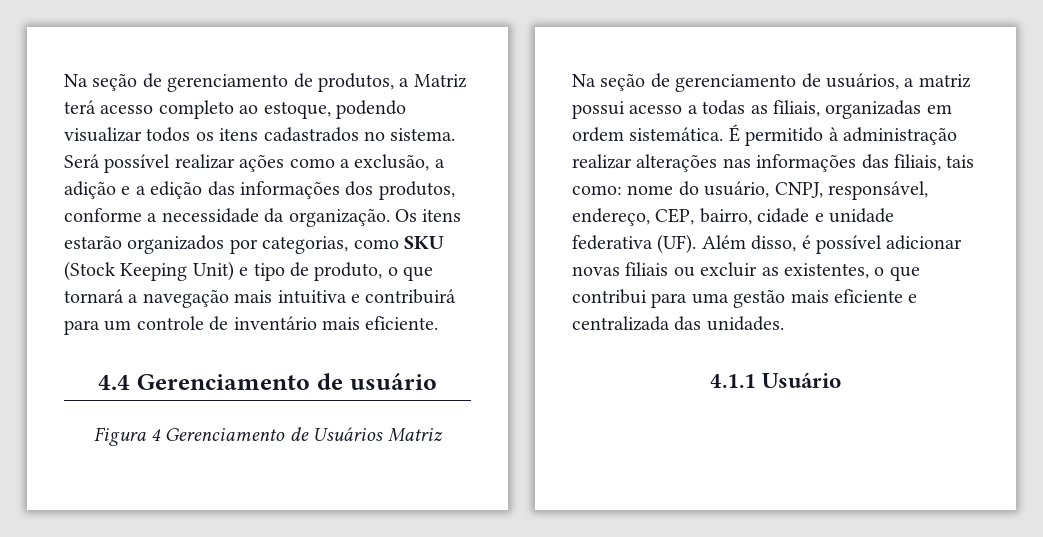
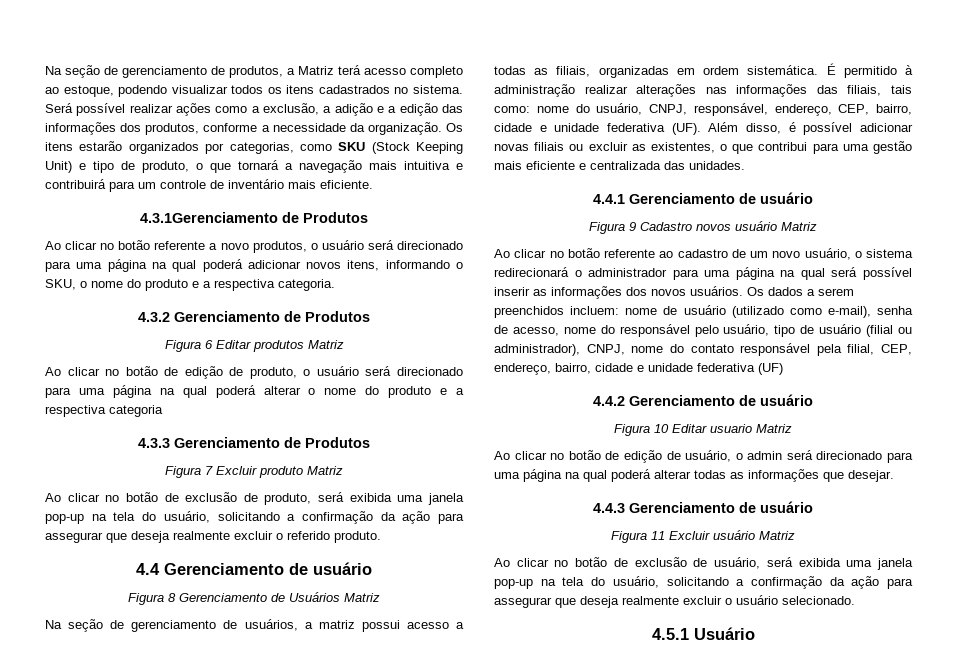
(439, 323) none -> [140,212,368,223] [45,240,463,253] [45,259,464,272] [45,279,335,291] [138,311,370,322] [164,340,344,352] [45,366,463,379] [45,385,465,398] [45,405,163,417] [138,437,370,448] [165,466,343,478] [45,492,464,505] [45,511,464,524] [45,531,381,543] // 4.3.1Gerenciamento de Produtos // Ao clicar no botão referente a novo produtos, o usuário será direcionado para uma página na qual poderá adicionar novos itens, informando o SKU, o nome do produto e a respectiva categoria. // 4.3.2 Gerenciamento de Produtos // Figura 6 Editar produtos Matriz // Ao clicar no botão de edição de produto, o usuário será direcionado para uma página na qual poderá alterar o nome do produto e a respectiva categoria // 4.3.3 Gerenciamento de Produtos // Figura 7 Excluir produto Matriz // Ao clicar no botão de exclusão de produto, será exibida uma janela pop-up na tela do usuário, solicitando a confirmação da ação para assegurar que deseja realmente excluir o referido produto.
[150,429,161,441] 4 -> [168,593,176,602] 8
[709,374,756,388] 4.1.1 -> [593,192,813,204] [589,221,817,234] [494,248,913,260] [494,267,912,280] [494,286,854,299] [494,305,913,318] [494,324,913,337] [494,343,912,356] [494,363,783,375] [593,394,813,406] [614,424,792,436] [494,450,913,463] [494,469,894,482] [593,501,813,513] [611,530,795,543] [494,557,913,570] [494,576,913,589] [494,595,855,608] [651,628,689,640] 4.4.1 Gerenciamento de usuário // Figura 9 Cadastro novos usuário Matriz // Ao clicar no botão referente ao cadastro de um novo usuário, o sistema redirecionará o administrador para uma página na qual será possível inserir as informações dos novos usuários. Os dados a serem preenchidos incluem: nome de usuário (utilizado como e-mail), senha de acesso, nome do responsável pelo usuário, tipo de usuário (filial ou administrador), CNPJ, nome do contato responsável pela filial, CEP, endereço, bairro, cidade e unidade federativa (UF) // 4.4.2 Gerenciamento de usuário // Figura 10 Editar usuario Matriz // Ao clicar no botão de edição de usuário, o admin será direcionado para uma página na qual poderá alterar todas as informações que desejar. // 4.4.3 Gerenciamento de usuário // Figura 11 Excluir usuário Matriz // Ao clicar no botão de exclusão de usuário, será exibida uma janela pop-up na tela do usuário, solicitando a confirmação da ação para assegurar que deseja realmente excluir o usuário selecionado. // 4.5.1

